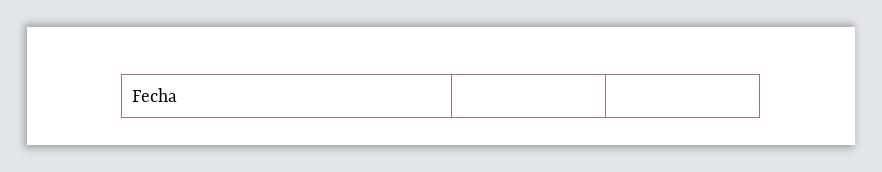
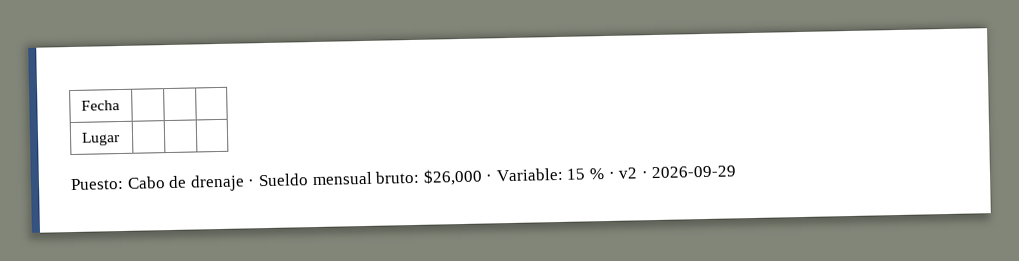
(177, 95) none -> [80,132,121,146] [70,165,737,192] | // Lugar | | | // Puesto: Cabo de drenaje · Sueldo mensual bruto: $26,000 · Variable: 15 % · v2 · 2026-09-29

